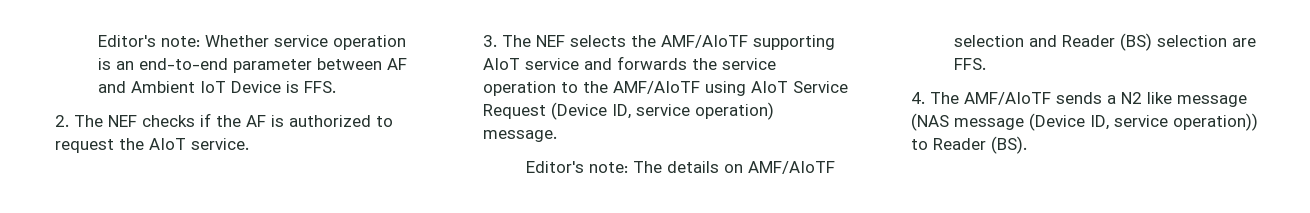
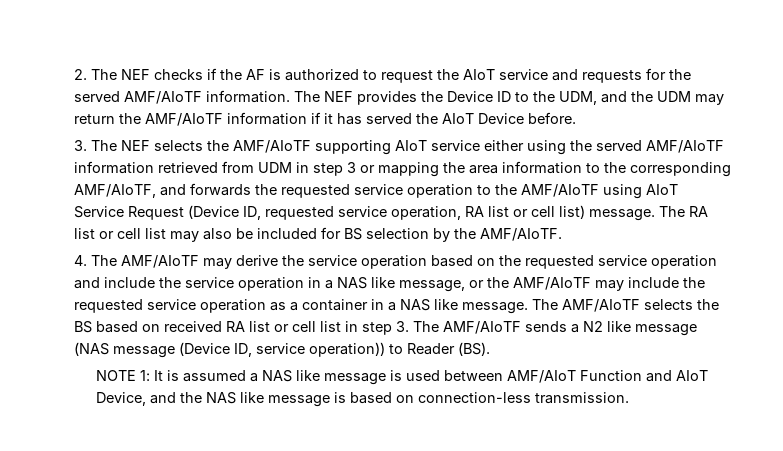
[98,35,407,50] [98,58,408,73] [98,81,337,93] Editor's note: Whether service operation is an end-to-end parameter between AF and Ambient IoT Device is FFS. // -> (73, 74) none
[190,138,249,150] service. -> [498,68,691,83] [73,90,724,105] [73,112,576,126] service and requests for the served AMF/AIoTF information. The NEF provides the Device ID to the UDM, and the UDM may return the AMF/AIoTF information if it has served the AIoT Device before.
(579, 64) none -> [483,140,724,155] [73,161,731,177] [73,184,156,198] either using the served AMF/AIoTF information retrieved from UDM in step 3 or mapping the area information to the corresponding AMF/AIoTF,
(717, 64) none -> [280,184,350,198] requested
[635,102,774,120] [482,130,557,142] [526,161,836,174] [954,33,1257,51] [954,58,987,70] [910,92,925,104] service operation) message. // Editor's note: The details on AMF/AIoTF selection and Reader (BS) selection are FFS. // 4. -> [264,205,708,221] [73,227,562,242] [73,255,717,269] [73,277,705,292] [73,299,719,314] [73,321,409,335] requested service operation, RA list or cell list) message. The RA list or cell list may also be included for BS selection by the AMF/AIoTF. // 4. The AMF/AIoTF may derive the service operation based on the requested service operation and include the service operation in a NAS like message, or the AMF/AIoTF may include the requested service operation as a container in a NAS like message. The AMF/AIoTF selects the BS based on received RA list or cell list in step 3.
(1027, 145) none -> [95,370,708,385] [95,392,629,407] // NOTE 1: It is assumed a NAS like message is used between AMF/AIoT Function and AIoT Device, and the NAS like message is based on connection-less transmission.

